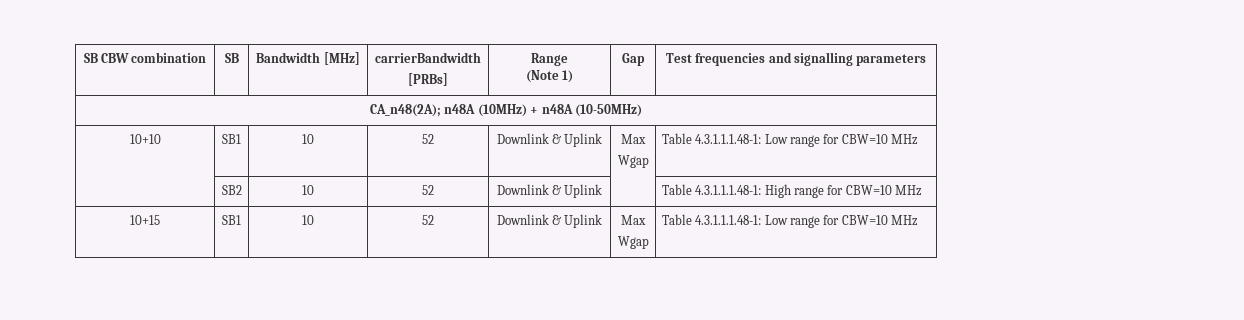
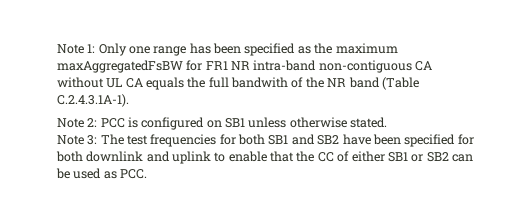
[83,52,207,63] [224,53,239,63] [256,52,360,65] [375,52,481,63] [408,73,448,86] [531,53,568,66] [525,70,574,83] [622,53,645,66] [665,52,927,66] [370,104,642,117] [129,134,161,144] [222,134,241,144] [302,134,314,144] [422,134,434,144] [496,133,603,147] [621,134,646,144] [617,155,649,168] [661,133,919,147] [221,185,242,195] [302,185,314,195] [422,185,434,195] [496,184,603,198] [661,184,923,198] [130,215,160,225] [222,215,241,225] [302,215,314,225] [422,215,434,225] [496,214,603,228] [621,215,646,225] [617,236,649,249] [661,214,919,228] SB CBW combination | SB | Bandwidth [MHz] | carrierBandwidth // [PRBs] | Range // (Note 1) | Gap | Test frequencies and signalling parameters // CA_n48(2A); n48A (10MHz) + n48A (10-50MHz) // 10+10 | SB1 | 10 | 52 | Downlink & Uplink | Max // Wgap | Table 4.3.1.1.1.48-1: Low range for CBW=10 MHz // | SB2 | 10 | 52 | Downlink & Uplink | | Table 4.3.1.1.1.48-1: High range for CBW=10 MHz // 10+15 | SB1 | 10 | 52 | Downlink & Uplink | Max // Wgap | Table 4.3.1.1.1.48-1: Low range for CBW=10 MHz -> [56,43,398,56] [56,60,432,73] [56,77,419,90] [56,94,129,107] [56,117,388,130] [56,134,474,147] [55,151,473,164] [55,168,147,179] Note 1: Only one range has been specified as the maximum maxAggregatedFsBW for FR1 NR intra-band non-contiguous CA without UL CA equals the full bandwith of the NR band (Table C.2.4.3.1A-1). // Note 2: PCC is configured on SB1 unless otherwise stated. // Note 3: The test frequencies for both SB1 and SB2 have been specified for both downlink and uplink to enable that the CC of either SB1 or SB2 can be used as PCC.

